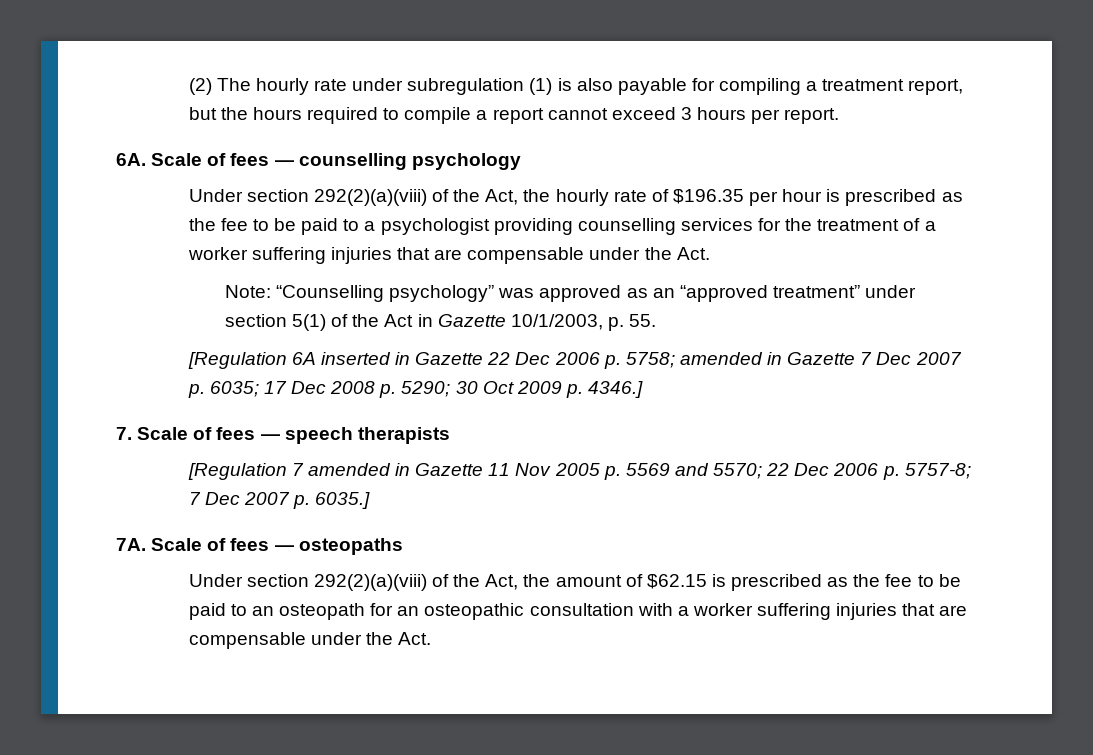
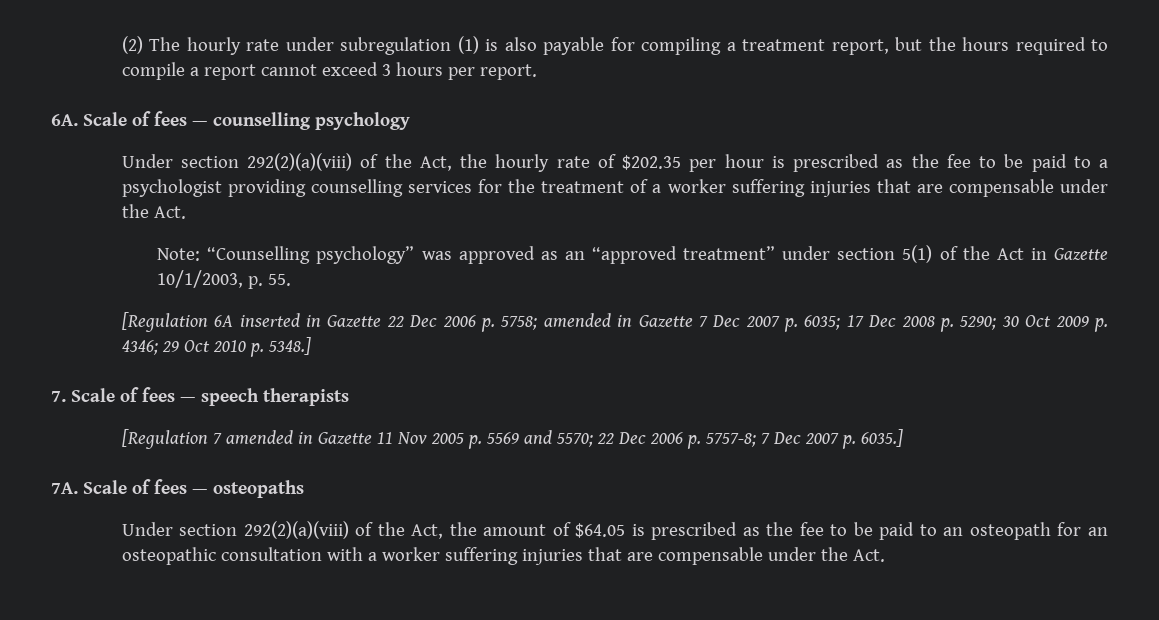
[672,189,744,204] $196.35 -> [622,155,682,170] $202.35
[588,381,644,398] 4346.] -> [121,337,311,357] 4346; 29 Oct 2010 p. 5348.]
[646,574,707,589] $62.15 -> [575,523,626,538] $64.05

